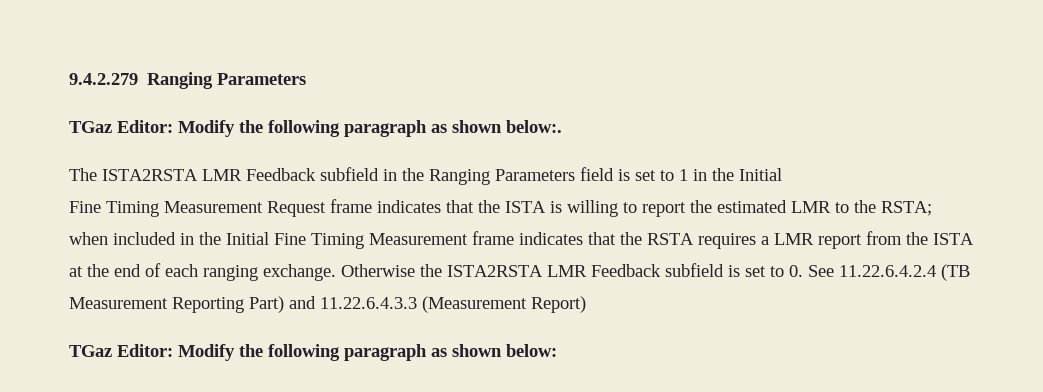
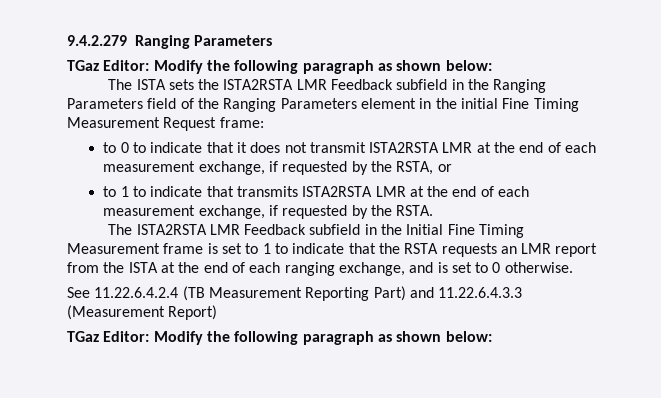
[506,120,562,133] [69,168,97,181] below:. // The -> [445,60,492,71] [108,79,220,90] below: // The ISTA sets the
[618,168,782,181] is set to 1 in the Initial // -> [180,98,498,112] of the Ranging Parameters element in the initial
[330,199,932,217] [69,232,176,245] frame indicates that the ISTA is willing to report the estimated LMR to the RSTA; when included -> [219,117,264,128] [103,142,597,153] [103,161,452,175] [103,186,530,197] [103,205,434,219] [108,224,361,235] frame: // to 0 to indicate that it does not transmit ISTA2RSTA LMR at the end of each measurement exchange, if requested by the RSTA, or // to 1 to indicate that transmits ISTA2RSTA LMR at the end of each measurement exchange, if requested by the RSTA. // The ISTA2RSTA LMR Feedback subfield
[519,232,583,245] indicates -> [207,243,345,254] is set to 1 to indicate
[698,233,769,249] requires a -> [441,243,517,257] requests an
[263,263,803,281] exchange. Otherwise the ISTA2RSTA LMR Feedback subfield is set to 0. -> [338,262,573,276] exchange, and is set to 0 otherwise. //

